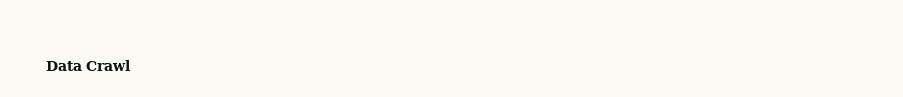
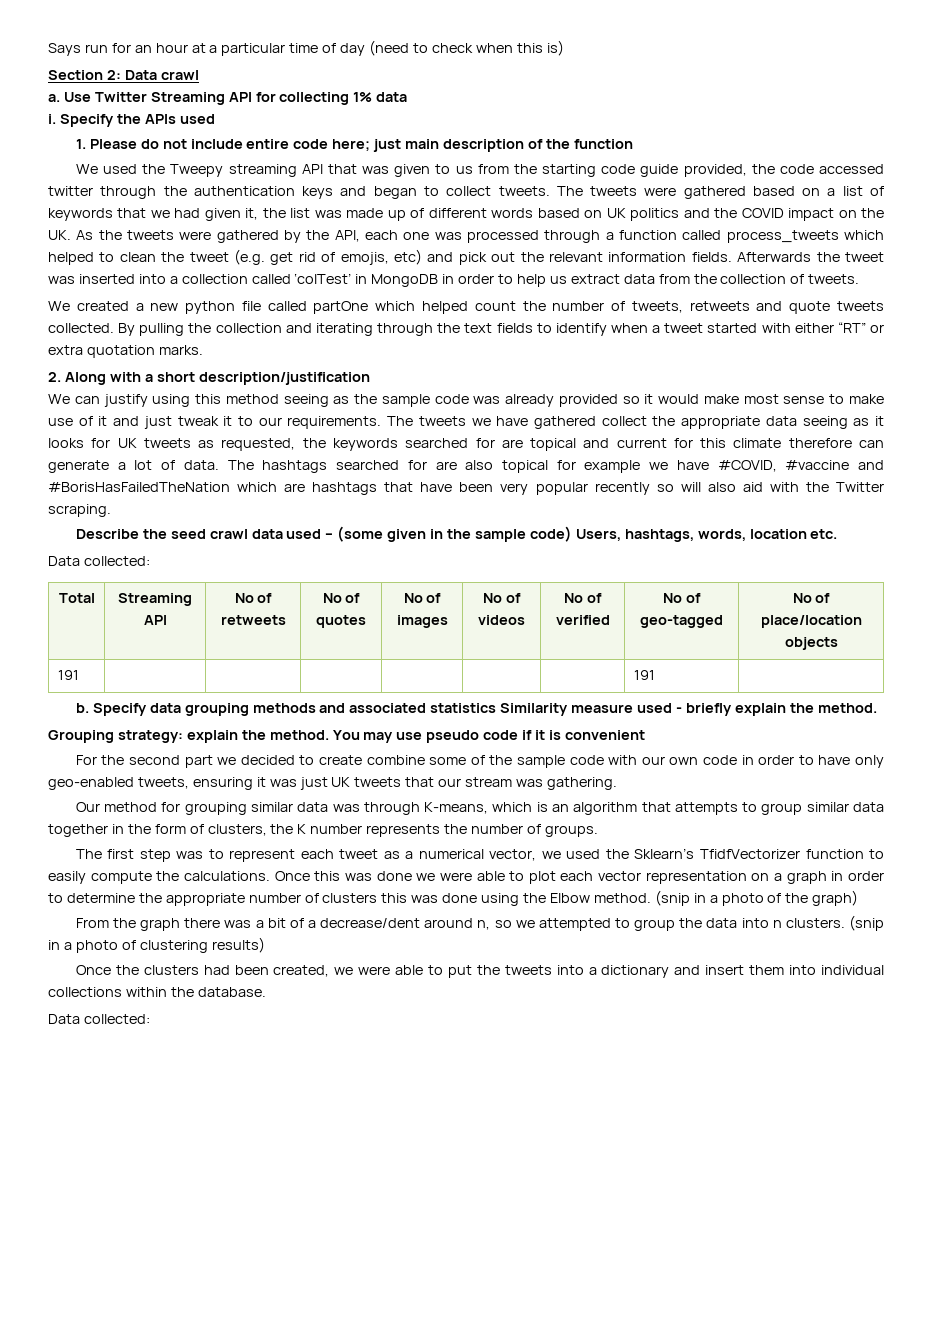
[46,60,130,71] Data Crawl -> [48,40,564,56] [48,70,199,80] [48,92,408,105] [48,114,215,127] [75,139,633,152] [75,164,884,177] [48,186,885,199] [48,208,885,221] [48,230,885,243] [48,249,884,265] [48,273,860,287] [48,301,885,314] [48,322,884,336] [48,345,203,358] [48,372,370,385] [48,394,885,407] [48,416,884,429] [48,438,885,451] [48,460,884,473] [48,482,884,495] [48,504,111,517] [75,526,838,542] [48,556,150,566] [58,593,95,603] [118,593,192,606] [143,615,167,625] [234,593,273,603] [220,615,286,625] [322,593,361,603] [316,615,366,628] [403,593,442,603] [396,615,448,628] [483,593,521,603] [478,615,525,625] [564,593,602,603] [555,615,610,625] [663,593,701,603] [640,615,723,628] [792,593,831,603] [760,615,862,628] [784,637,838,650] [57,670,79,680] [633,670,655,680] [75,703,877,716] [48,730,645,743] [75,755,885,768] [48,777,617,790] [75,802,884,815] [48,824,598,837] [75,848,885,862] [48,871,884,884] [48,890,859,906] [75,915,885,931] [48,937,265,953] [75,965,884,978] [48,987,266,997] [48,1014,150,1024] Says run for an hour at a particular time of day (need to check when this is) // Section 2: Data crawl // a. Use Twitter Streaming API for collecting 1% data // i. Specify the APIs used // 1. Please do not include entire code here; just main description of the function // We used the Tweepy streaming API that was given to us from the starting code guide provided, the code accessed twitter through the authentication keys and began to collect tweets. The tweets were gathered based on a list of keywords that we had given it, the list was made up of different words based on UK politics and the COVID impact on the UK. As the tweets were gathered by the API, each one was processed through a function called process_tweets which helped to clean the tweet (e.g. get rid of emojis, etc) and pick out the relevant information fields. Afterwards the tweet was inserted into a collection called ‘colTest’ in MongoDB in order to help us extract data from the collection of tweets. // We created a new python file called partOne which helped count the number of tweets, retweets and quote tweets collected. By pulling the collection and iterating through the text fields to identify when a tweet started with either “RT” or extra quotation marks. // 2. Along with a short description/justification // We can justify using this method seeing as the sample code was already provided so it would make most sense to make use of it and just tweak it to our requirements. The tweets we have gathered collect the appropriate data seeing as it looks for UK tweets as requested, the keywords searched for are topical and current for this climate therefore can generate a lot of data. The hashtags searched for are also topical for example we have #COVID, #vaccine and #BorisHasFailedTheNation which are hashtags that have been very popular recently so will also aid with the Twitter scraping. // Describe the seed crawl data used – (some given in the sample code) Users, hashtags, words, location etc. // Data collected: // Total | Streaming API | No of retweets | No of quotes | No of images | No of videos | No of verified | No of geo-tagged | No of place/location objects // 191 | | | | | | | 191 | // b. Specify data grouping methods and associated statistics Similarity measure used - briefly explain the method. // Grouping strategy: explain the method. You may use pseudo code if it is convenient // For the second part we decided to create combine some of the sample code with our own code in order to have only geo-enabled tweets, ensuring it was just UK tweets that our stream was gathering. // Our method for grouping similar data was through K-means, which is an algorithm that attempts to group similar data together in the form of clusters, the K number represents the number of groups. // The first step was to represent each tweet as a numerical vector, we used the Sklearn’s TfidfVectorizer function to easily compute the calculations. Once this was done we were able to plot each vector representation on a graph in order to determine the appropriate number of clusters this was done using the Elbow method. (snip in a photo of the graph) // From the graph there was a bit of a decrease/dent around n, so we attempted to group the data into n clusters. (snip in a photo of clustering results) // Once the clusters had been created, we were able to put the tweets into a dictionary and insert them into individual collections within the database. // Data collected:

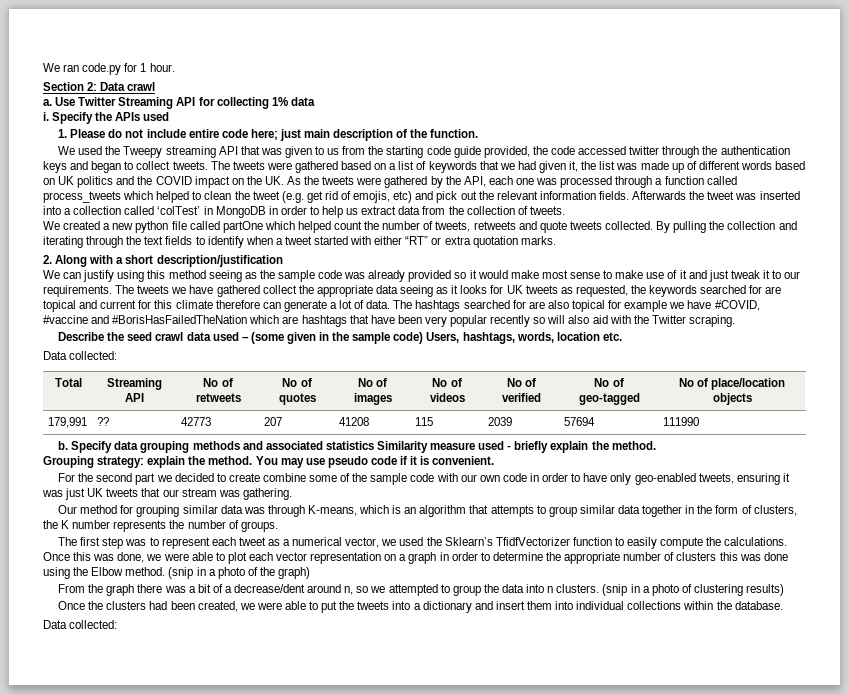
[48,40,564,56] Says run for an hour at a particular time of day (need to check when this is) -> [43,63,175,75] We ran code.py for 1 hour.
[573,139,633,149] function -> [430,129,479,138] function.
[57,670,79,680] [633,670,655,680] 191 | | | | | | | 191 | -> [47,417,87,428] [96,417,109,426] [180,417,211,426] [263,417,282,426] [338,417,369,426] [414,417,433,426] [487,417,512,426] [563,417,595,426] [662,417,699,426] 179,991 | ?? | 42773 | 207 | 41208 | 115 | 2039 | 57694 | 111990
[564,730,645,740] convenient -> [432,456,495,465] convenient.
[376,871,412,881] done -> [117,552,145,563] done,

